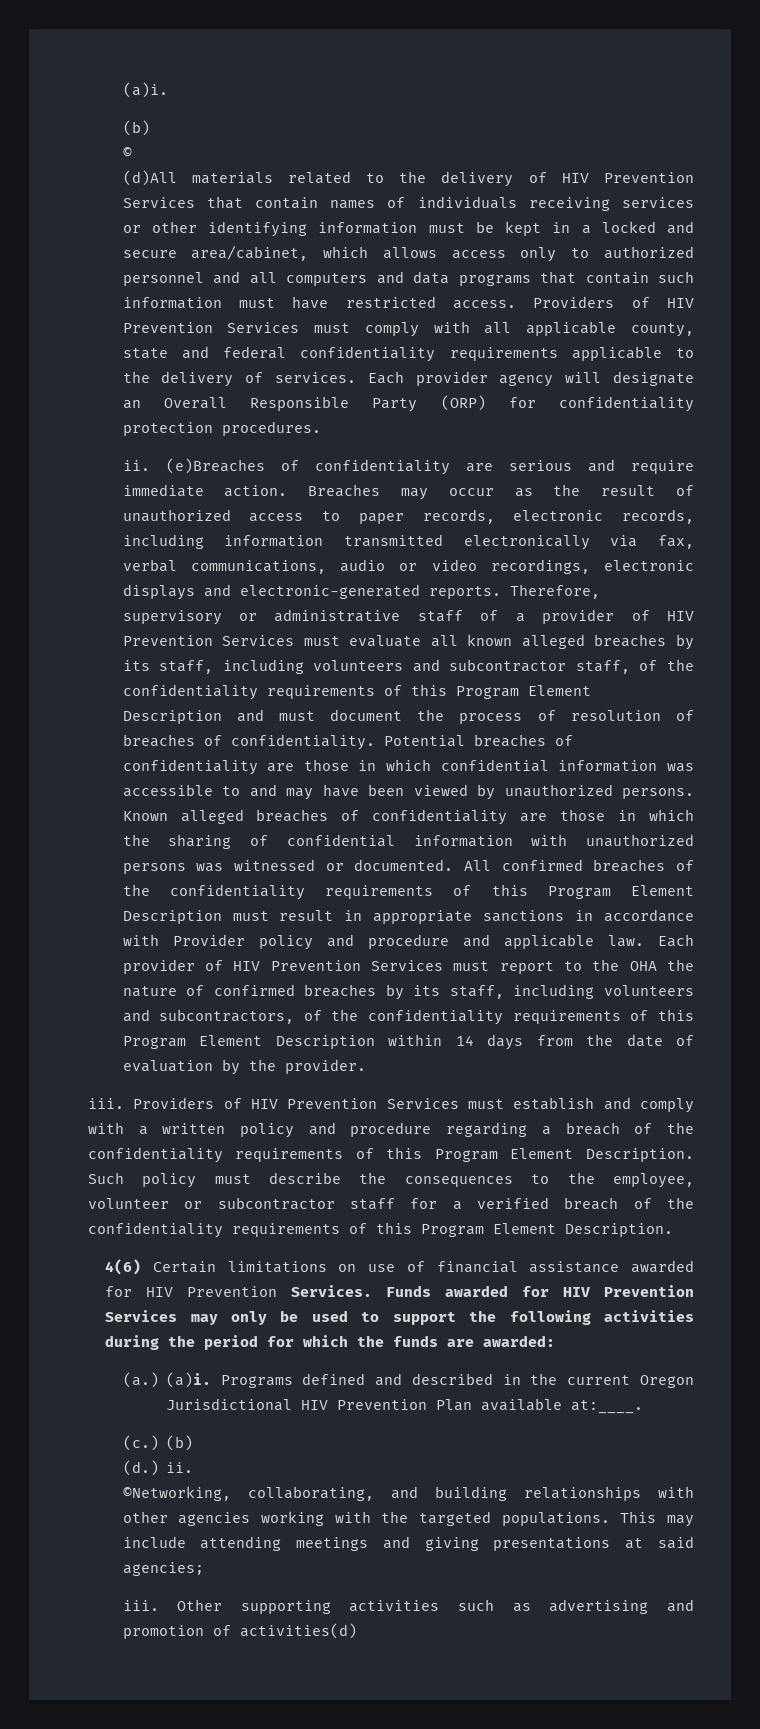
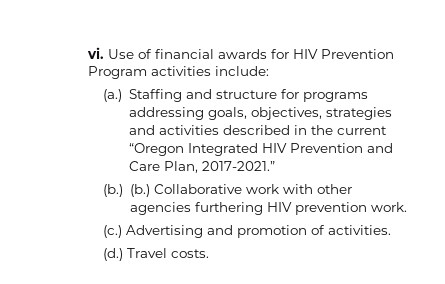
[122,82,168,98] [122,120,150,136] [122,147,132,158] [122,170,695,187] [122,196,694,211] [122,221,694,237] [122,245,694,262] [122,271,694,286] [122,296,694,309] [122,321,694,337] [122,346,694,362] [122,371,695,387] [122,395,694,412] [122,421,321,436] [122,458,694,475] [122,484,695,500] [122,509,694,524] [122,534,694,550] [122,559,694,574] [122,584,600,600] [122,609,695,625] [122,634,695,650] [122,659,695,674] [122,684,591,700] [122,709,695,724] [122,734,573,750] [122,759,694,775] [122,784,694,800] [122,809,695,825] [122,834,694,849] [122,859,695,874] [122,884,694,900] [122,909,694,924] [122,934,695,950] [122,959,694,974] [122,984,695,1000] [122,1009,694,1025] [122,1034,694,1050] [122,1059,366,1075] [87,1097,694,1113] [87,1122,694,1138] [87,1147,694,1163] [87,1172,694,1188] [87,1197,694,1210] [87,1222,673,1238] [105,1259,694,1275] [105,1285,694,1297] [105,1310,694,1325] [105,1335,556,1350] [122,1372,695,1388] [165,1398,643,1414] [122,1435,193,1451] [122,1460,193,1476] [122,1486,694,1501] [122,1511,695,1527] [122,1536,694,1551] [122,1562,204,1576] [122,1599,694,1614] [122,1623,357,1639] (a)i. // (b) // © // (d)All materials related to the delivery of HIV Prevention Services that contain names of individuals receiving services or other identifying information must be kept in a locked and secure area/cabinet, which allows access only to authorized personnel and all computers and data programs that contain such information must have restricted access. Providers of HIV Prevention Services must comply with all applicable county, state and federal confidentiality requirements applicable to the delivery of services. Each provider agency will designate an Overall Responsible Party (ORP) for confidentiality protection procedures. // ii. (e)Breaches of confidentiality are serious and require immediate action. Breaches may occur as the result of unauthorized access to paper records, electronic records, including information transmitted electronically via fax, verbal communications, audio or video recordings, electronic displays and electronic-generated reports. Therefore, supervisory or administrative staff of a provider of HIV Prevention Services must evaluate all known alleged breaches by its staff, including volunteers and subcontractor staff, of the confidentiality requirements of this Program Element Description and must document the process of resolution of breaches of confidentiality. Potential breaches of confidentiality are those in which confidential information was accessible to and may have been viewed by unauthorized persons. Known alleged breaches of confidentiality are those in which the sharing of confidential information with unauthorized persons was witnessed or documented. All confirmed breaches of the confidentiality requirements of this Program Element Description must result in appropriate sanctions in accordance with Provider policy and procedure and applicable law. Each provider of HIV Prevention Services must report to the OHA the nature of confirmed breaches by its staff, including volunteers and subcontractors, of the confidentiality requirements of this Program Element Description within 14 days from the date of evaluation by the provider. // iii. Providers of HIV Prevention Services must establish and comply with a written policy and procedure regarding a breach of the confidentiality requirements of this Program Element Description. Such policy must describe the consequences to the employee, volunteer or subcontractor staff for a verified breach of the confidentiality requirements of this Program Element Description. // 4(6) Certain limitations on use of financial assistance awarded for HIV Prevention Services. Funds awarded for HIV Prevention Services may only be used to support the following activities during the period for which the funds are awarded: // (a.) (a)i. Programs defined and described in the current Oregon Jurisdictional HIV Prevention Plan available at:____. // (c.) (b) // (d.) ii. // ©Networking, collaborating, and building relationships with other agencies working with the targeted populations. This may include attending meetings and giving presentations at said agencies; // iii. Other supporting activities such as advertising and promotion of activities(d) -> [86,47,394,59] [87,66,269,79] [103,89,369,102] [129,107,393,120] [129,125,388,135] [129,143,394,156] [129,161,276,173] [103,184,353,197] [130,202,408,215] [103,225,392,238] [103,248,210,261] vi. Use of financial awards for HIV Prevention Program activities include: // (a.) Staffing and structure for programs addressing goals, objectives, strategies and activities described in the current “Oregon Integrated HIV Prevention and Care Plan, 2017-2021.” // (b.) (b.) Collaborative work with other agencies furthering HIV prevention work. // (c.) Advertising and promotion of activities. // (d.) Travel costs.

